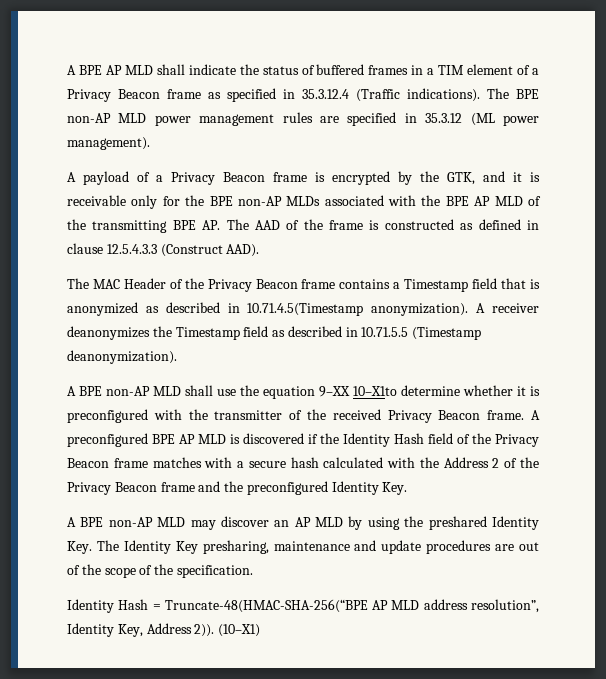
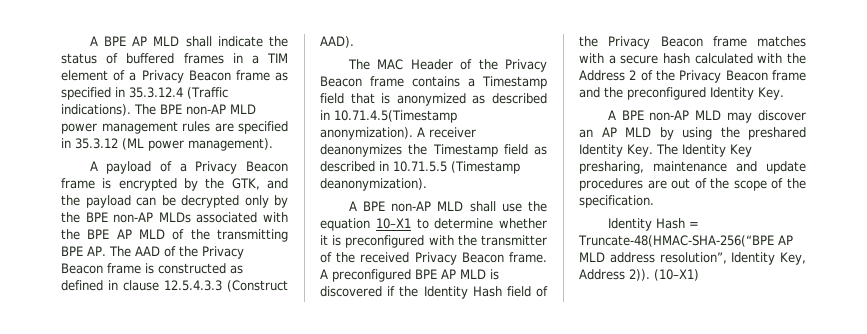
[513,172,540,182] [67,195,180,209] it is receivable only for -> [61,195,288,208] the payload can be decrypted only by
(323, 224) none -> [201,246,244,259] [61,263,103,274] Privacy Beacon
[319,386,397,397] 9–XX 10–X1to -> [375,218,429,229] 10–X1 to

